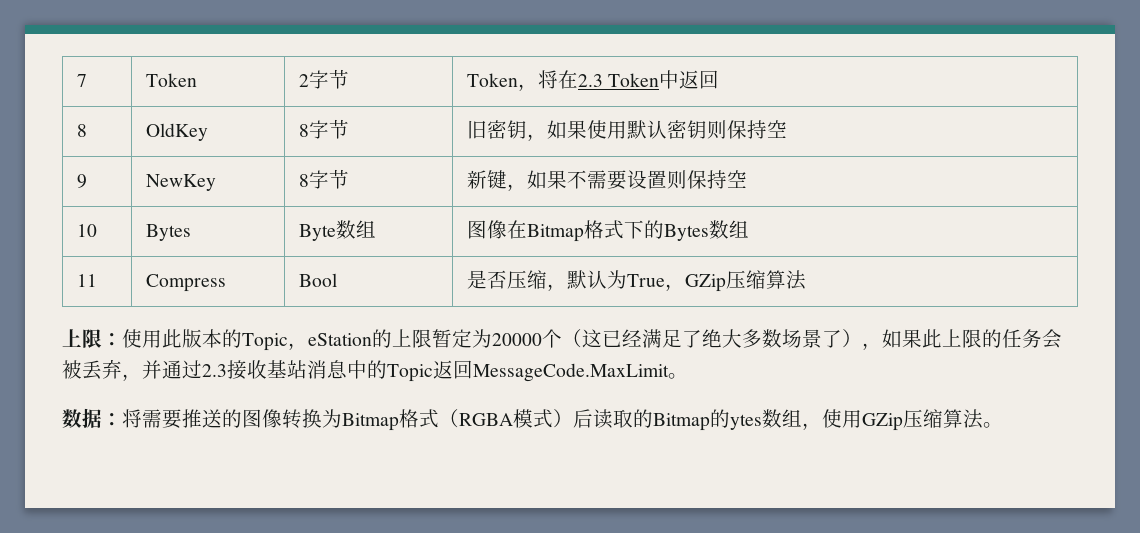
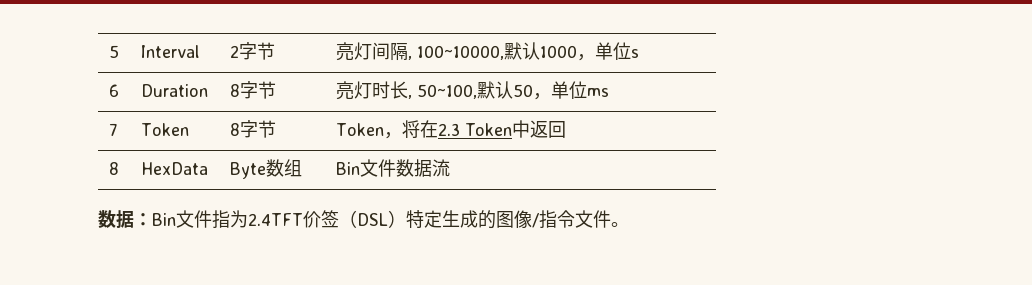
(76, 80) none -> [108,45,119,58] [140,45,200,58] [229,42,275,60] [335,42,639,61] [108,84,119,97] [140,84,208,97] [229,81,276,99] [335,81,609,100] 5 | Interval | 2字节 | 亮灯间隔, 100~10000,默认1000，单位s // 6 | Duration | 8字节 | 亮灯时长, 50~100,默认50，单位ms //
[298,74,309,87] 2 -> [229,123,240,136] 8
[145,123,208,141] [298,119,349,139] [466,120,787,141] [76,174,87,188] [145,174,216,191] [298,169,349,189] [466,170,747,191] [76,224,97,237] [145,224,191,241] [298,220,376,241] [466,220,749,242] [76,274,97,287] [145,274,226,292] [298,273,337,287] [466,270,806,292] [62,329,1062,351] [62,359,688,382] [62,408,983,431] OldKey | 8字节 | 旧密钥，如果使用默认密钥则保持空 // 9 | NewKey | 8字节 | 新键，如果不需要设置则保持空 // 10 | Bytes | Byte数组 | 图像在Bitmap格式下的Bytes数组 // 11 | Compress | Bool | 是否压缩，默认为True，GZip压缩算法 // 上限：使用此版本的Topic，eStation的上限暂定为20000个（这已经满足了绝大多数场景了），如果此上限的任务会被丢弃，并通过2.3接收基站消息中的Topic返回MessageCode.MaxLimit。 // 数据：将需要推送的图像转换为Bitmap格式（RGBA模式）后读取的Bitmap的ytes数组，使用GZip压缩算法 -> [140,162,208,175] [229,159,302,179] [335,159,450,177] [98,210,611,229] HexData | Byte数组 | Bin文件数据流 // 数据：Bin文件指为2.4TFT价签（DSL）特定生成的图像/指令文件

